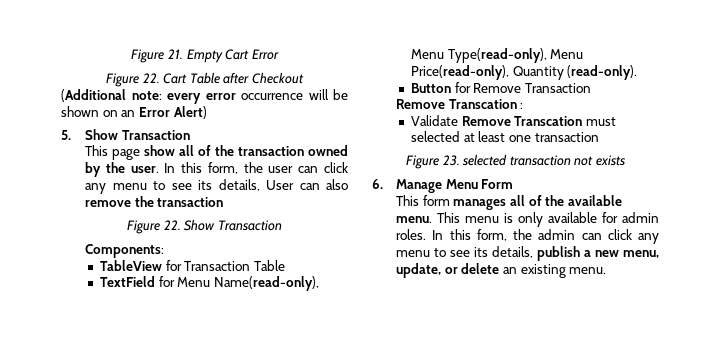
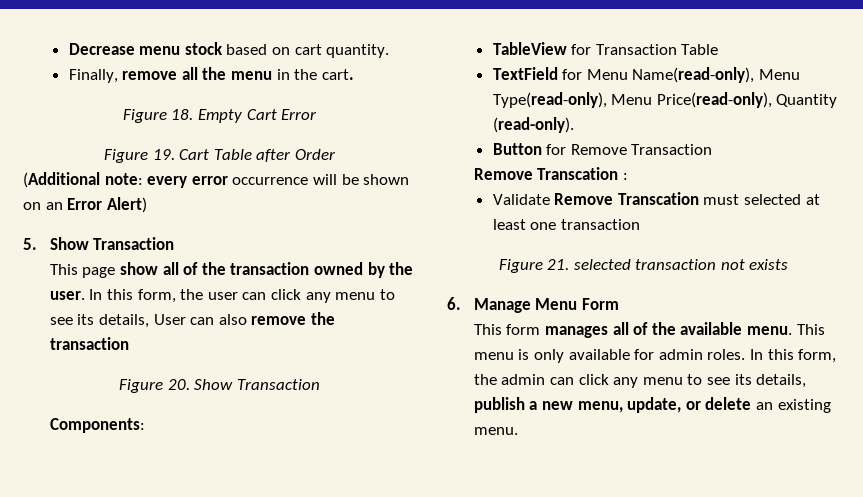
[131,49,183,63] Figure 21. -> [68,42,390,58] [68,67,354,83] [122,109,194,123] Decrease menu stock based on cart quantity. // Finally, remove all the menu in the cart. // Figure 18.
[142,73,160,83] 22. -> [152,149,175,160] 19.
[252,72,305,84] Checkout -> [294,149,335,160] Order
[163,220,181,230] 22. -> [167,379,190,390] 20.
[442,155,460,166] 23. -> [547,259,570,270] 21.

